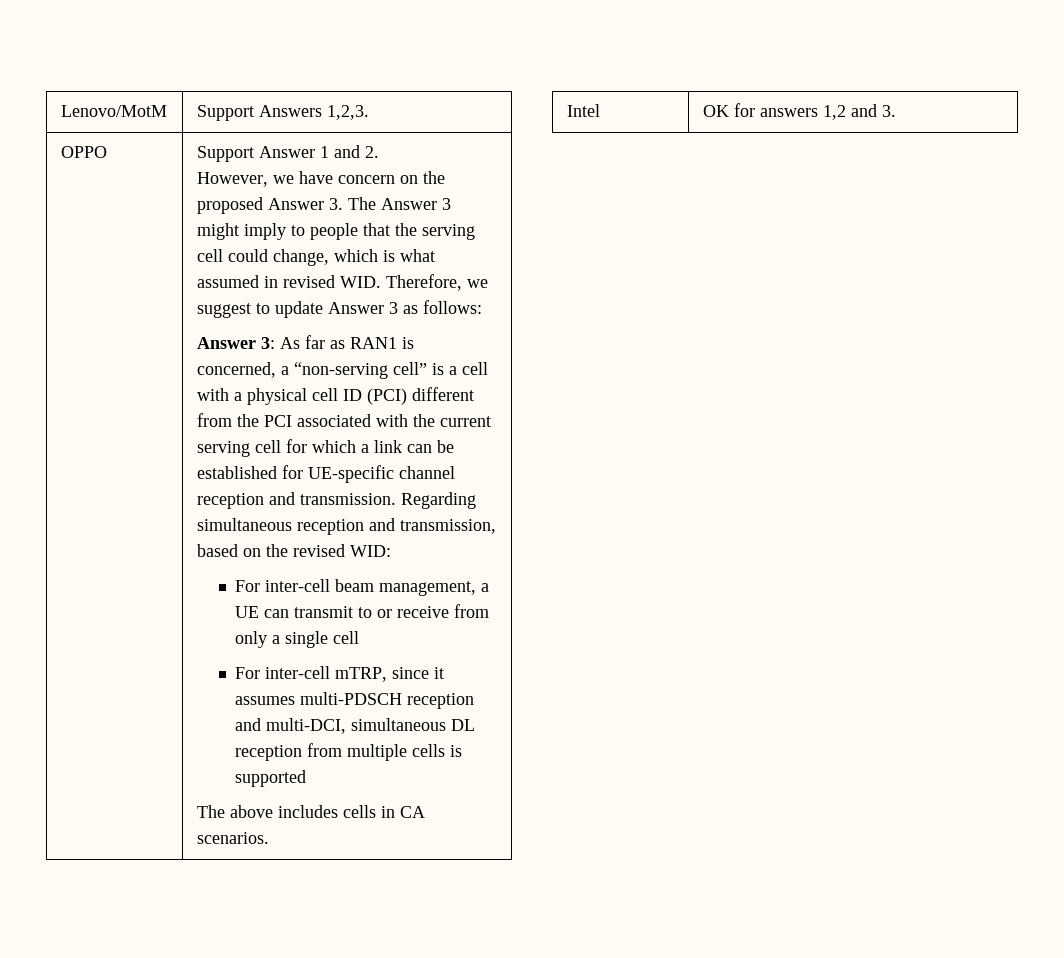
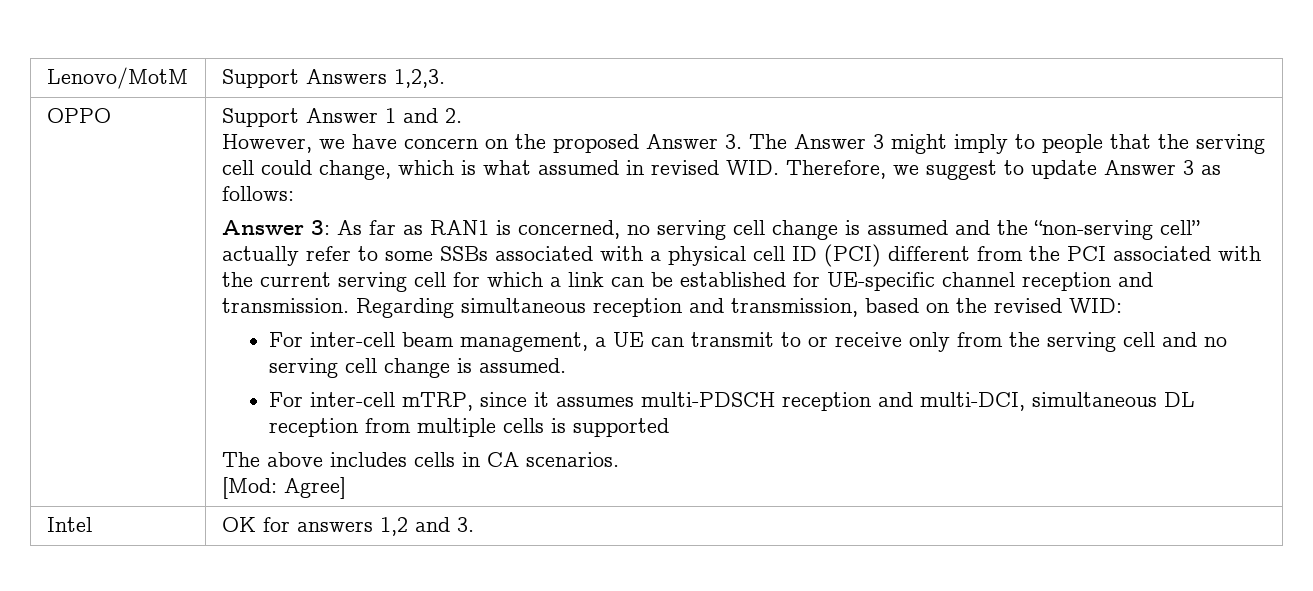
[280,362,488,379] a “non-serving cell” is a cell -> [626,220,1200,240] [221,246,593,266] no serving cell change is assumed and the “non-serving cell” actually refer to some SSBs associated
[454,604,490,618] [235,631,360,648] from only a single cell -> [909,332,1228,352] [269,358,567,378] only from the serving cell and no serving cell change is assumed.
(269, 838) none -> [221,477,346,499] // [Mod: Agree]

